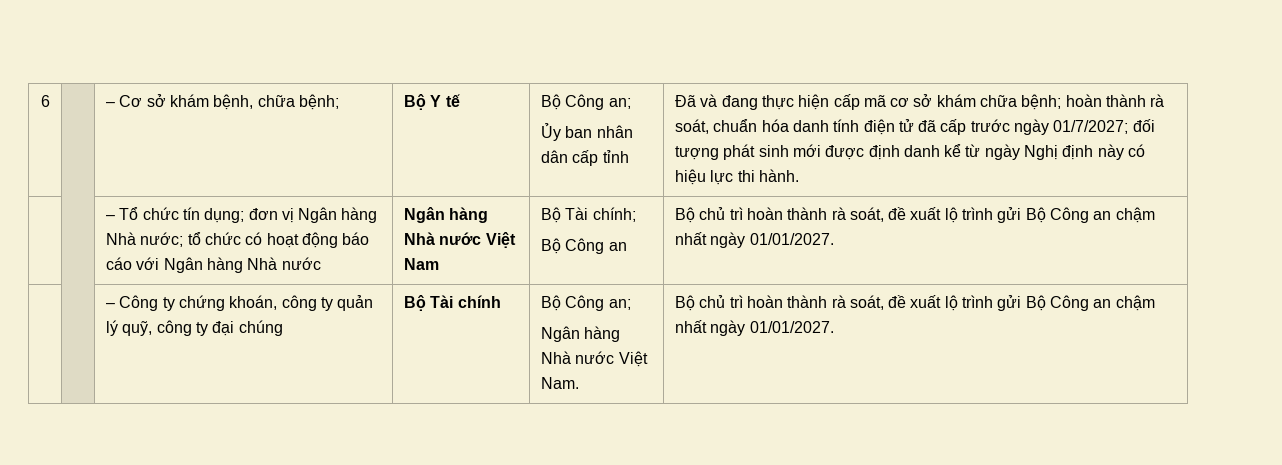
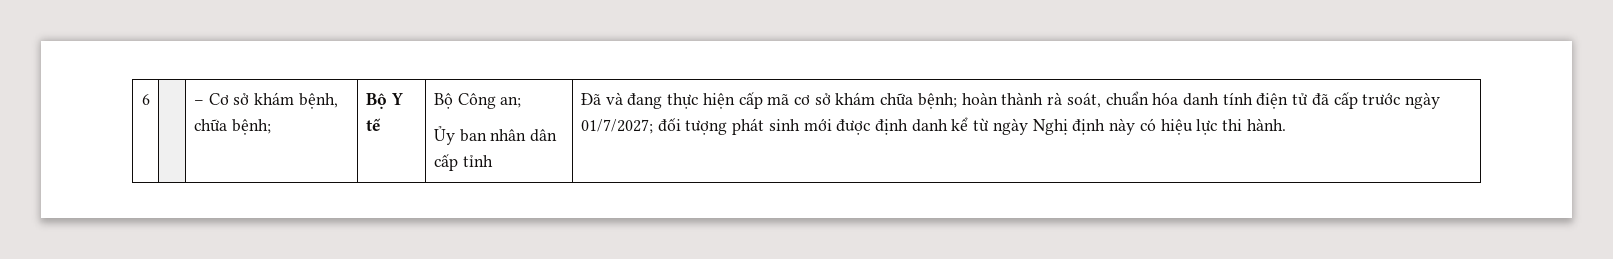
[105,207,378,223] [105,232,370,248] [105,257,321,273] [403,207,489,223] [403,232,516,248] [403,258,439,270] [540,207,636,223] [540,238,627,254] [674,207,1155,223] [674,232,834,248] [105,295,374,311] [105,320,283,336] [403,295,501,311] [540,295,631,311] [540,326,621,342] [540,351,648,367] [540,377,579,389] [674,295,1155,311] [674,320,834,336] // | | – Tổ chức tín dụng; đơn vị Ngân hàng Nhà nước; tổ chức có hoạt động báo cáo với Ngân hàng Nhà nước | Ngân hàng Nhà nước Việt Nam | Bộ Tài chính; // Bộ Công an | Bộ chủ trì hoàn thành rà soát, đề xuất lộ trình gửi Bộ Công an chậm nhất ngày 01/01/2027. // | | – Công ty chứng khoán, công ty quản lý quỹ, công ty đại chúng | Bộ Tài chính | Bộ Công an; // Ngân hàng Nhà nước Việt Nam. | Bộ chủ trì hoàn thành rà soát, đề xuất lộ trình gửi Bộ Công an chậm nhất ngày 01/01/2027. -> (1286, 124) none

